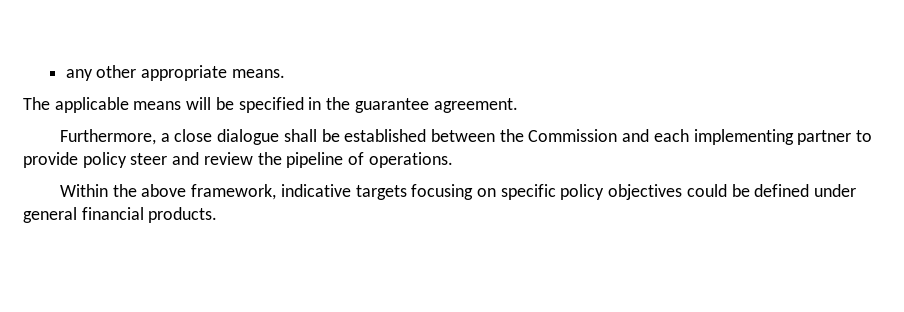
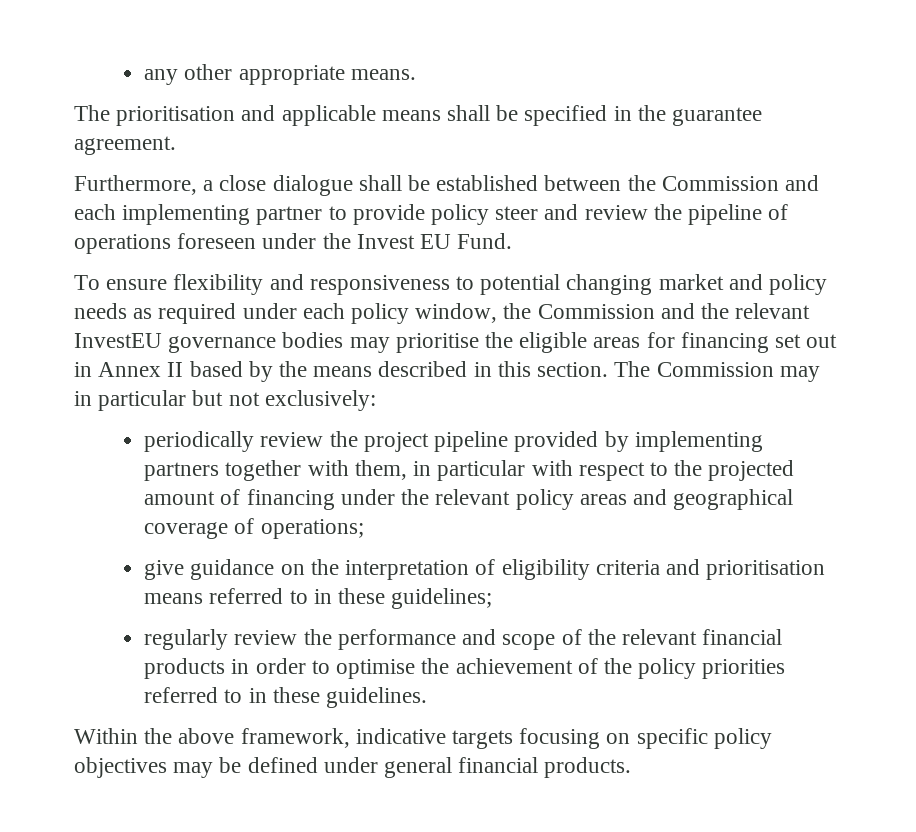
(50, 103) none -> [116,105,276,126] prioritisation and
[186,97,212,110] will -> [447,105,491,121] shall
[368,152,453,168] operations. -> [74,233,513,254] [74,274,828,295] [74,303,811,324] [74,332,838,353] [74,361,820,382] [74,390,376,411] [144,431,763,452] [144,460,795,481] [144,489,794,510] [144,518,364,539] [144,559,826,580] [144,588,493,609] [144,629,783,650] [144,658,786,679] [144,687,428,708] operations foreseen under the Invest EU Fund. // To ensure flexibility and responsiveness to potential changing market and policy needs as required under each policy window, the Commission and the relevant InvestEU governance bodies may prioritise the eligible areas for financing set out in Annex II based by the means described in this section. The Commission may in particular but not exclusively: // periodically review the project pipeline provided by implementing partners together with them, in particular with respect to the projected amount of financing under the relevant policy areas and geographical coverage of operations; // give guidance on the interpretation of eligibility criteria and prioritisation means referred to in these guidelines; // regularly review the performance and scope of the relevant financial products in order to optimise the achievement of the policy priorities referred to in these guidelines.
[686,184,727,197] could -> [173,762,214,778] may

